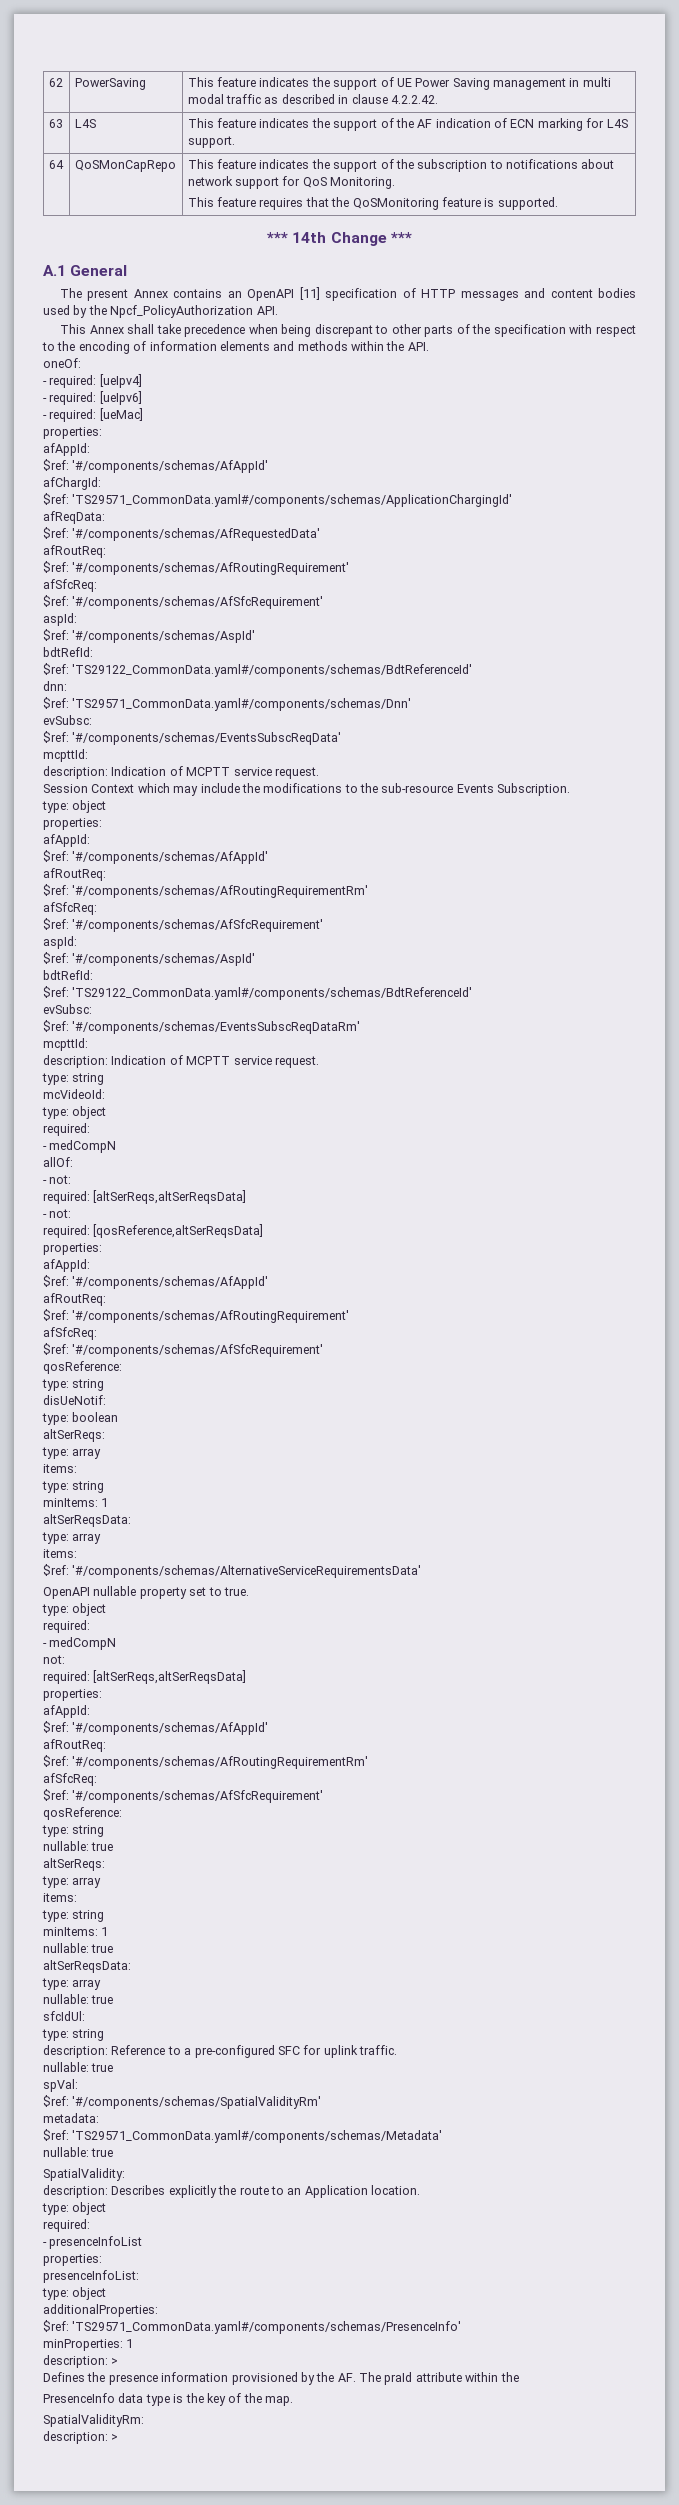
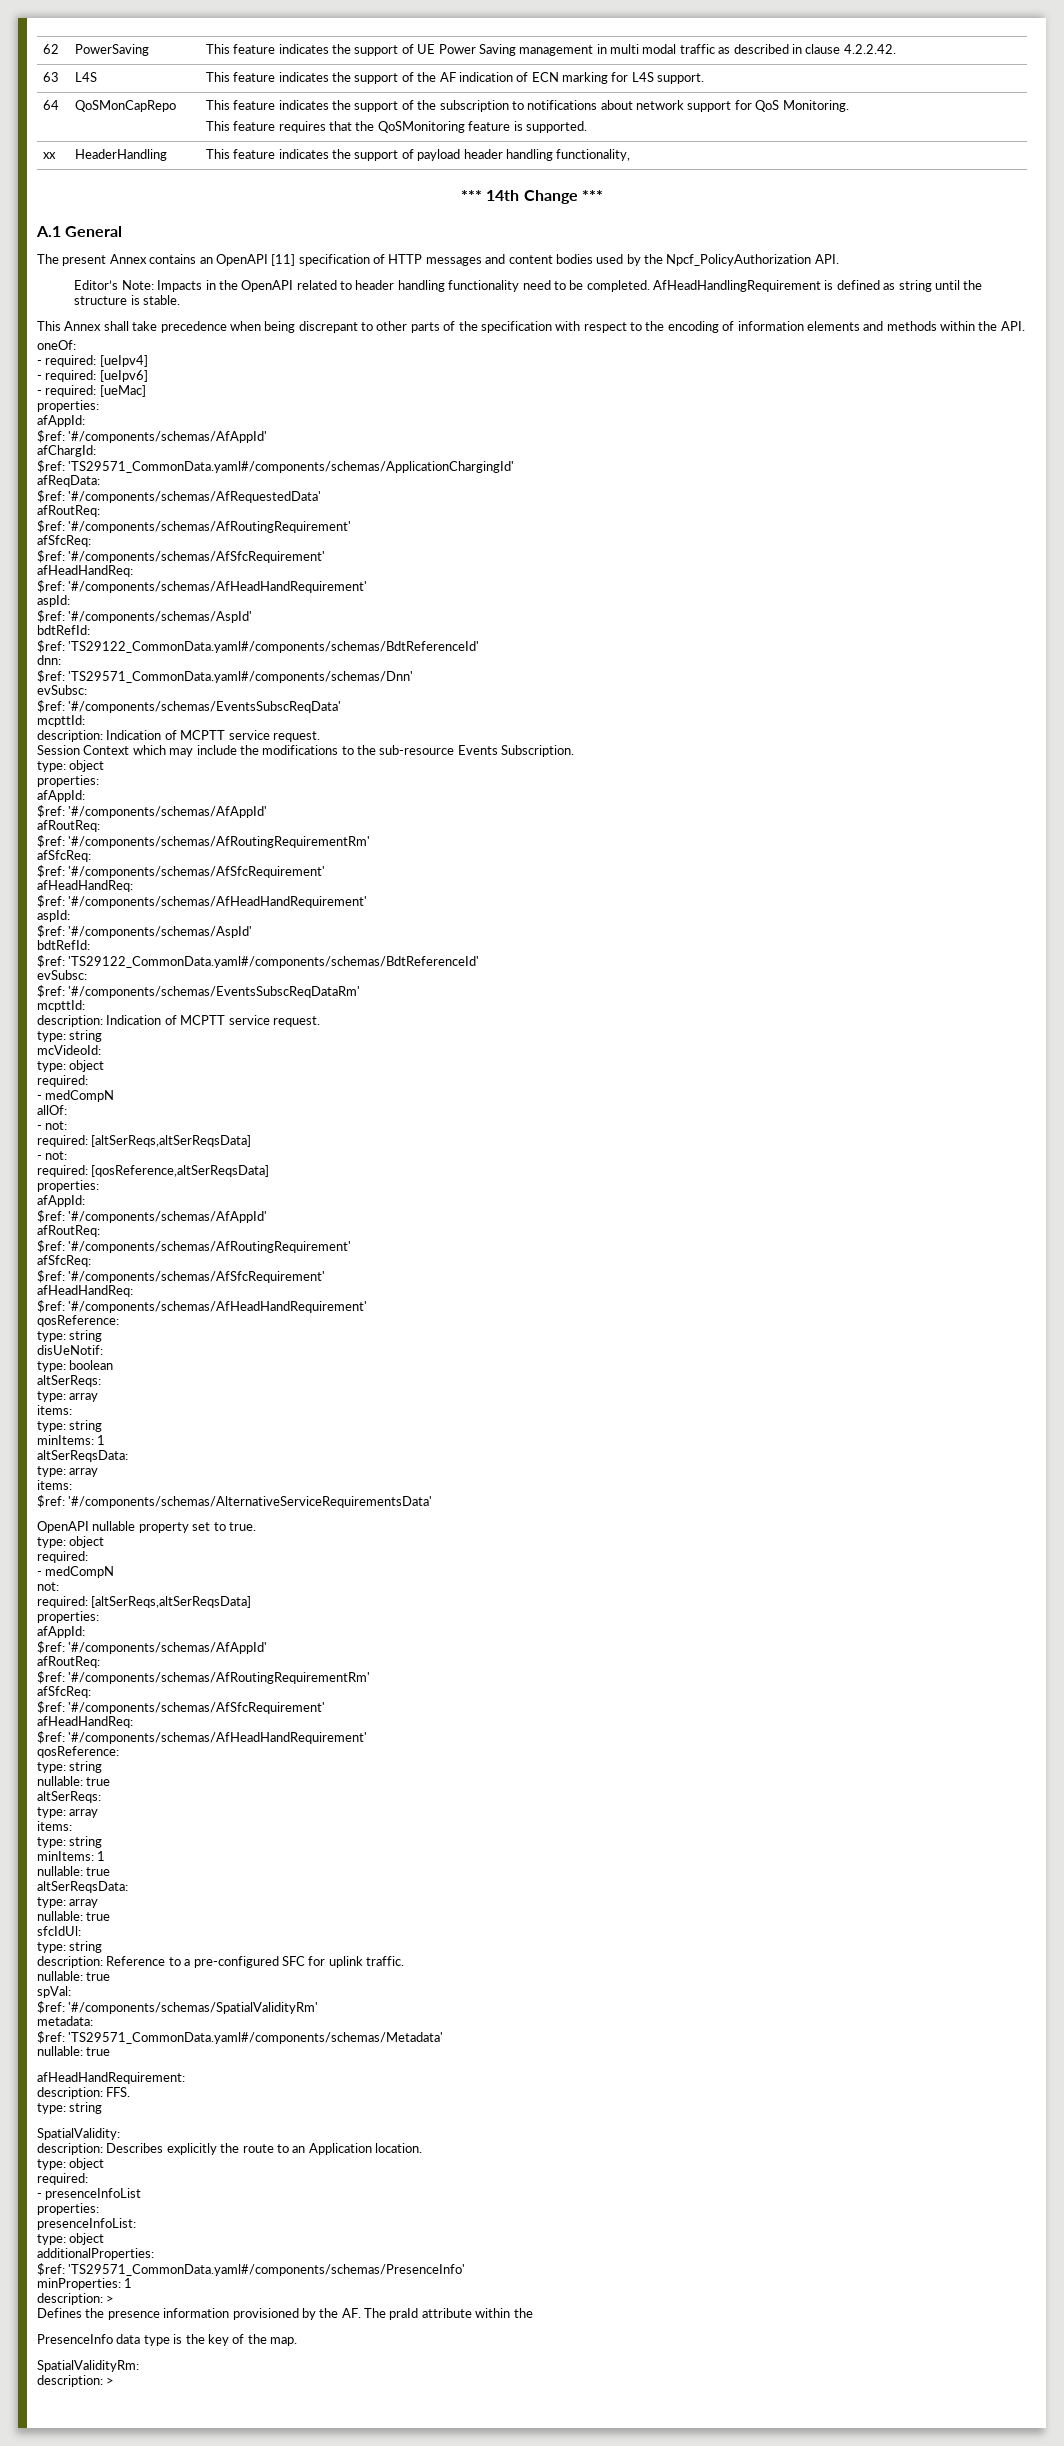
(558, 203) none -> [42,152,56,159] [74,149,167,161] [205,149,631,161] // xx | HeaderHandling | This feature indicates the support of payload header handling functionality,
(278, 310) none -> [74,280,983,292] [74,295,181,305] // Editor’s Note: Impacts in the OpenAPI related to header handling functionality need to be completed. AfHeadHandlingRequirement is defined as string until the structure is stable.
(324, 602) none -> [37,565,133,577] [37,580,368,593] // afHeadHandReq: // $ref: '#/components/schemas/AfHeadHandRequirement'
(324, 925) none -> [37,880,133,892] [37,895,368,908] // afHeadHandReq: // $ref: '#/components/schemas/AfHeadHandRequirement'
(324, 1350) none -> [37,1285,133,1297] [37,1300,368,1313] // afHeadHandReq: // $ref: '#/components/schemas/AfHeadHandRequirement'
(324, 1796) none -> [37,1716,133,1728] [37,1731,368,1744] // afHeadHandReq: // $ref: '#/components/schemas/AfHeadHandRequirement'
(114, 2152) none -> [37,2072,185,2084] [37,2087,131,2099] [37,2102,103,2114] // afHeadHandRequirement: // description: FFS. // type: string

